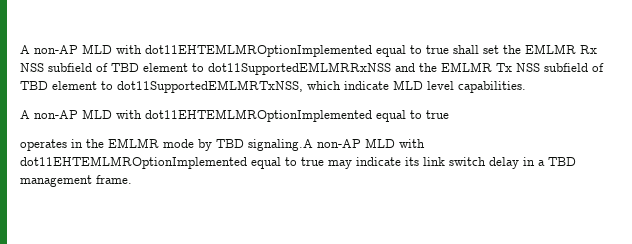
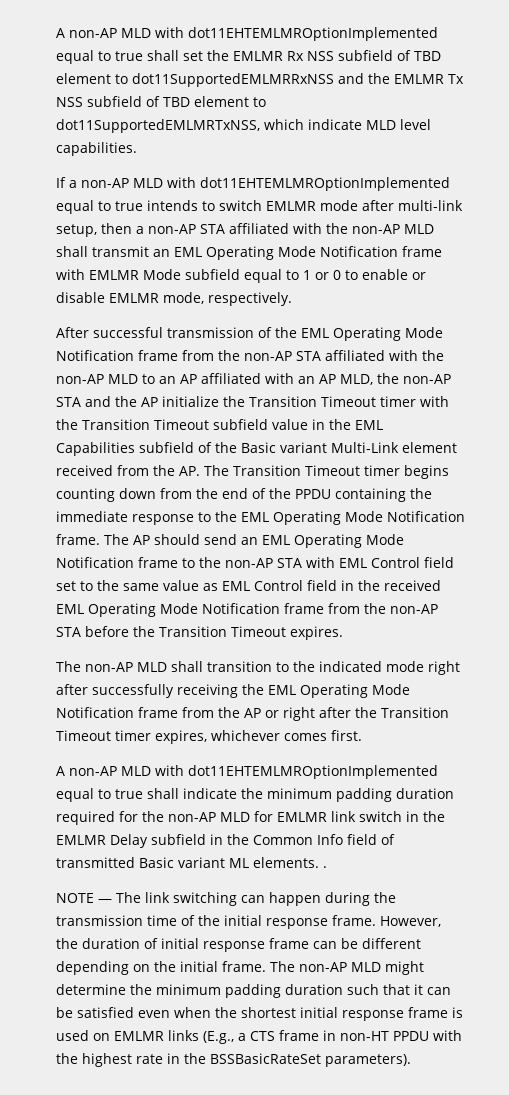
[20,109,449,122] [20,138,425,151] [20,156,576,169] [20,175,132,187] // A non-AP MLD with dot11EHTEMLMROptionImplemented equal to true // operates in the EMLMR mode by TBD signaling.A non-AP MLD with dot11EHTEMLMROptionImplemented equal to true may indicate its link switch delay in a TBD management frame. -> [56,177,450,191] [56,200,463,214] [56,223,434,237] [56,246,442,260] [56,269,426,283] [56,292,292,306] [56,327,443,341] [56,350,444,361] [56,373,451,385] [56,396,449,407] [56,419,383,430] [56,442,457,456] [56,465,449,479] [56,488,432,502] [56,511,465,525] [56,534,404,548] [56,557,454,568] [56,580,441,591] [56,603,438,617] [56,626,343,640] [56,661,460,675] [56,684,410,698] [56,707,449,721] [56,730,362,744] [56,765,438,779] [56,788,454,802] [56,811,445,825] [56,834,395,848] [56,857,327,868] [56,892,396,906] [56,915,441,929] [56,938,421,952] [56,961,424,975] [56,984,451,998] [56,1007,463,1021] [56,1030,462,1044] [56,1053,411,1067] // If a non-AP MLD with dot11EHTEMLMROptionImplemented equal to true intends to switch EMLMR mode after multi-link setup, then a non-AP STA affiliated with the non-AP MLD shall transmit an EML Operating Mode Notification frame with EMLMR Mode subfield equal to 1 or 0 to enable or disable EMLMR mode, respectively. // After successful transmission of the EML Operating Mode Notification frame from the non-AP STA affiliated with the non-AP MLD to an AP affiliated with an AP MLD, the non-AP STA and the AP initialize the Transition Timeout timer with the Transition Timeout subfield value in the EML Capabilities subfield of the Basic variant Multi-Link element received from the AP. The Transition Timeout timer begins counting down from the end of the PPDU containing the immediate response to the EML Operating Mode Notification frame. The AP should send an EML Operating Mode Notification frame to the non-AP STA with EML Control field set to the same value as EML Control field in the received EML Operating Mode Notification frame from the non-AP STA before the Transition Timeout expires. // The non-AP MLD shall transition to the indicated mode right after successfully receiving the EML Operating Mode Notification frame from the AP or right after the Transition Timeout timer expires, whichever comes first. // A non-AP MLD with dot11EHTEMLMROptionImplemented equal to true shall indicate the minimum padding duration required for the non-AP MLD for EMLMR link switch in the EMLMR Delay subfield in the Common Info field of transmitted Basic variant ML elements. . // NOTE — The link switching can happen during the transmission time of the initial response frame. However, the duration of initial response frame can be different depending on the initial frame. The non-AP MLD might determine the minimum padding duration such that it can be satisfied even when the shortest initial response frame is used on EMLMR links (E.g., a CTS frame in non-HT PPDU with the highest rate in the BSSBasicRateSet parameters).

